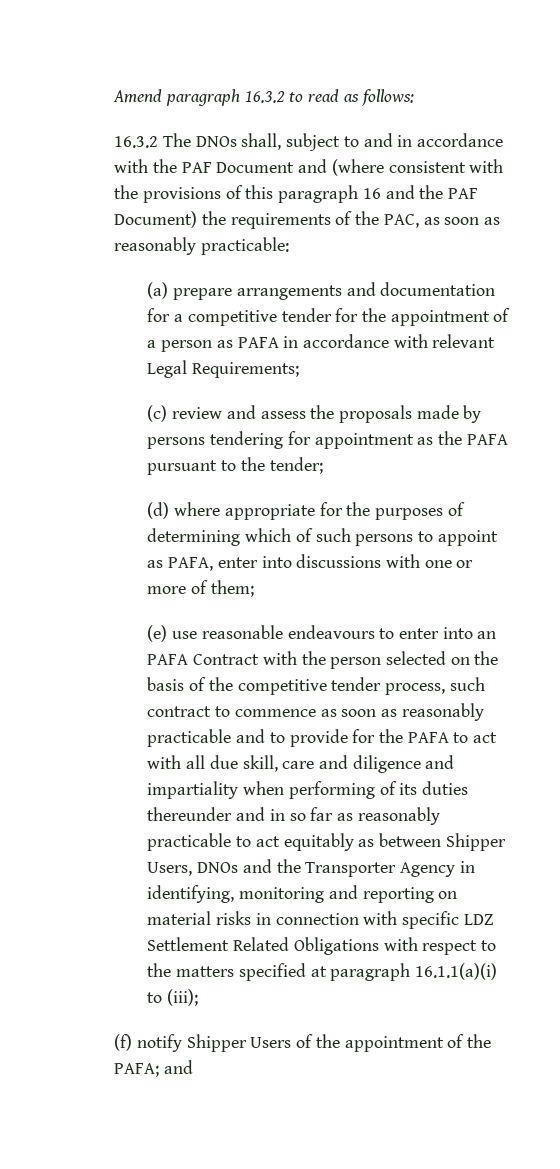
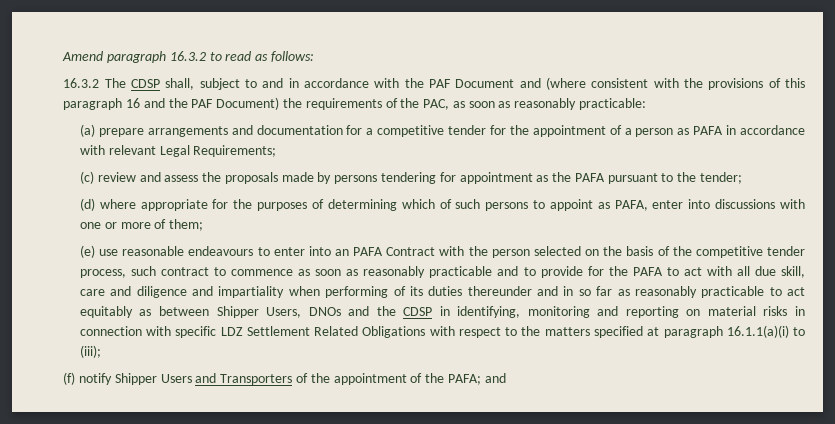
[195,136,237,147] DNOs -> [130,79,160,88] CDSP
[305,862,456,877] Transporter Agency -> [403,307,433,316] CDSP
(292, 1042) none -> [195,373,293,385] and Transporters

